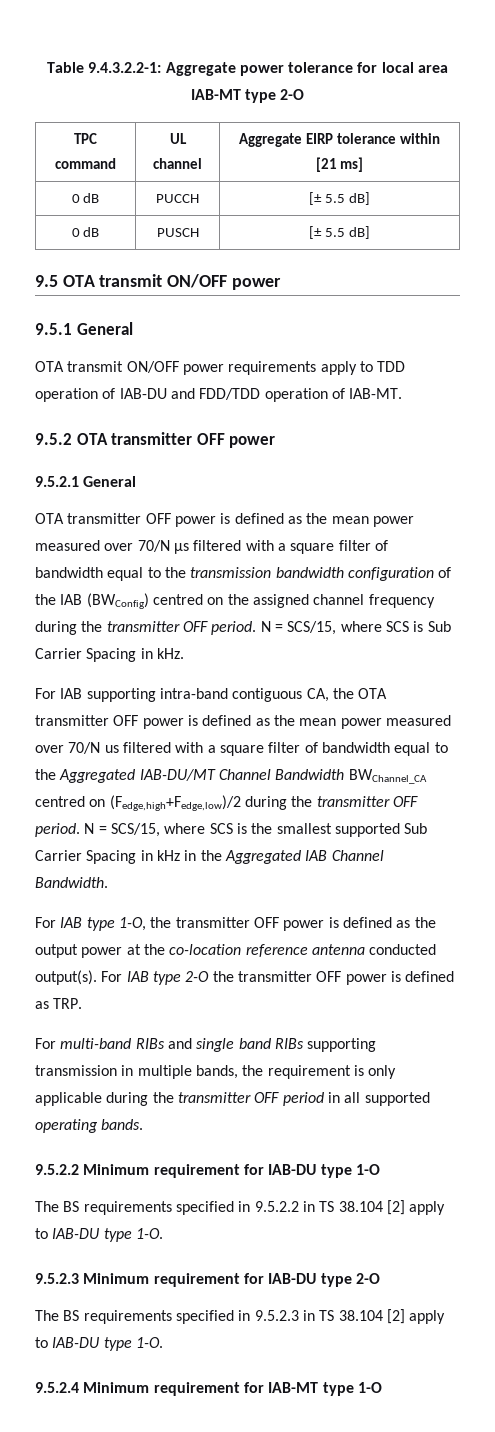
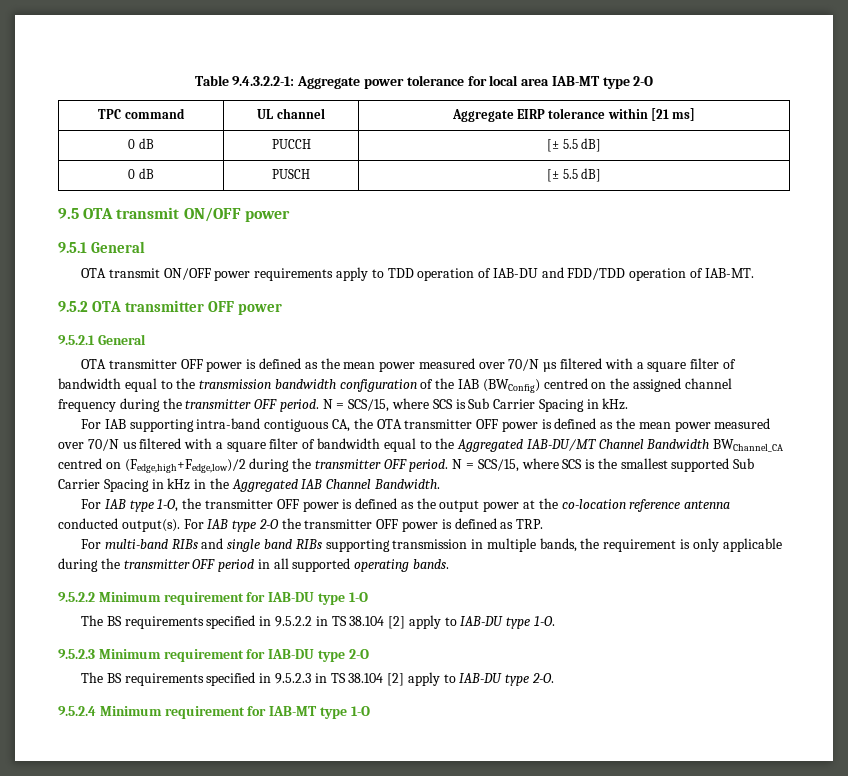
[135,1337,163,1348] 1-O. -> [532,673,555,683] 2-O.

